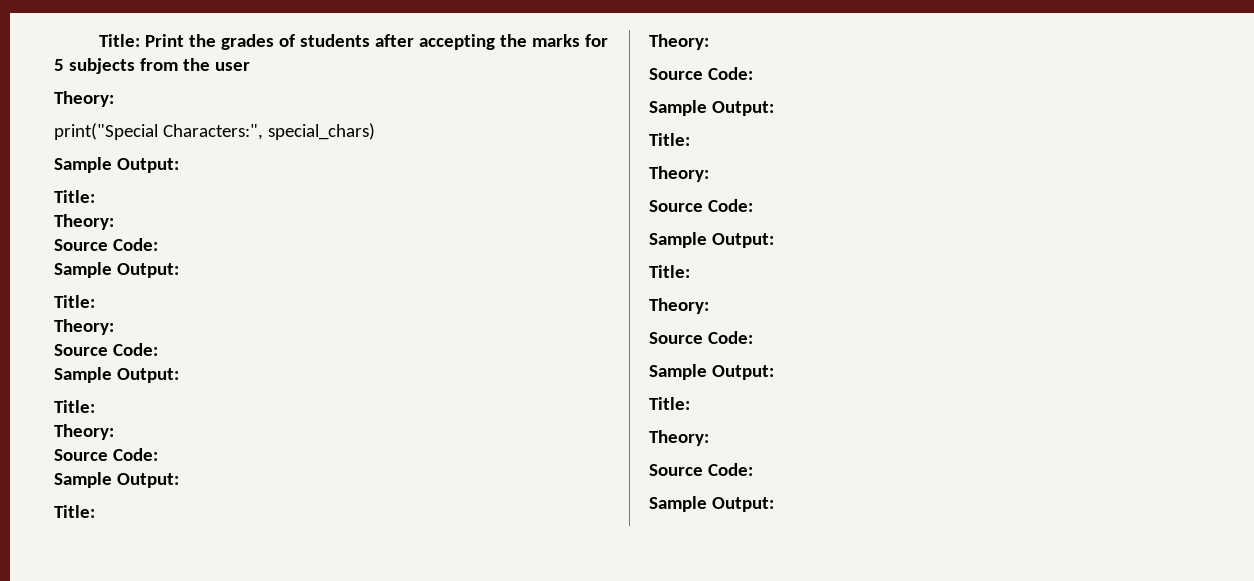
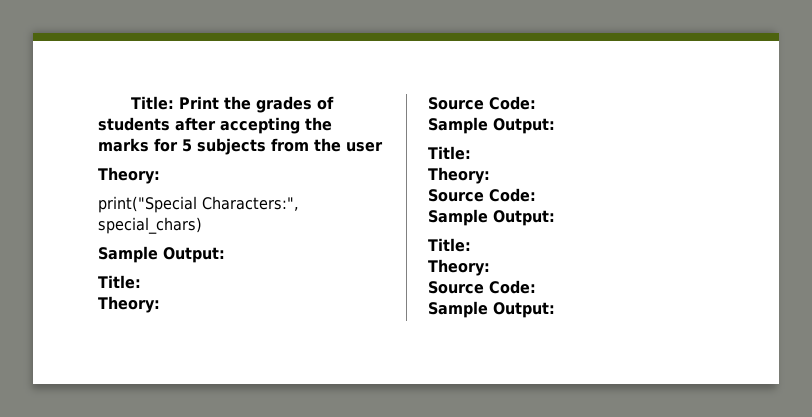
[54,505,95,518] [649,34,709,50] [649,67,753,80] [649,100,774,116] [649,133,690,146] [649,166,709,182] [649,199,753,212] [649,232,774,248] [649,265,690,278] [649,298,709,314] [649,331,753,344] [649,364,774,380] [649,397,690,410] [649,430,709,446] [649,463,753,476] [649,496,774,512] // Title: // Theory: // Source Code: // Sample Output: // Title: // Theory: // Source Code: // Sample Output: // Title: // Theory: // Source Code: // Sample Output: // Title: // Theory: // Source Code: // Sample Output: -> (555, 310) none

